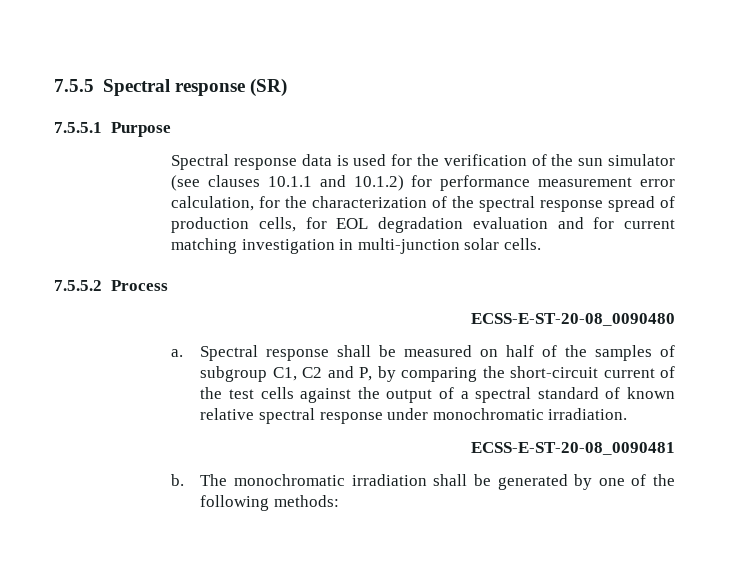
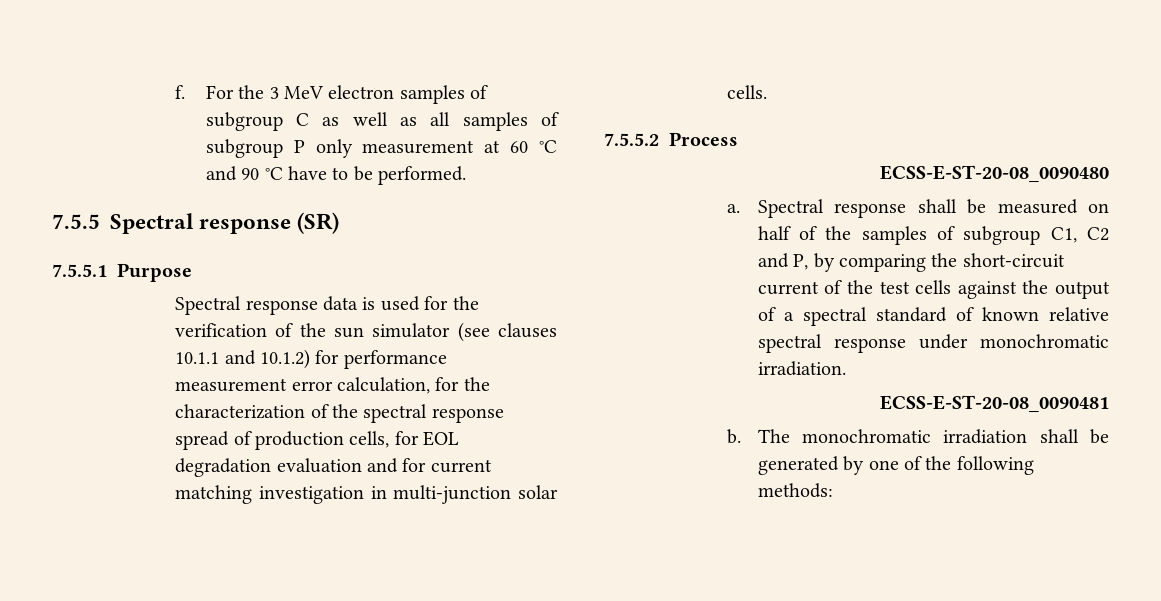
(54, 85) none -> [175,85,489,104] [205,112,559,131] [205,139,557,158] [205,166,467,185] f. For the 3 MeV electron samples of subgroup C as well as all samples of subgroup P only measurement at 60 °C and 90 °C have to be performed. //

